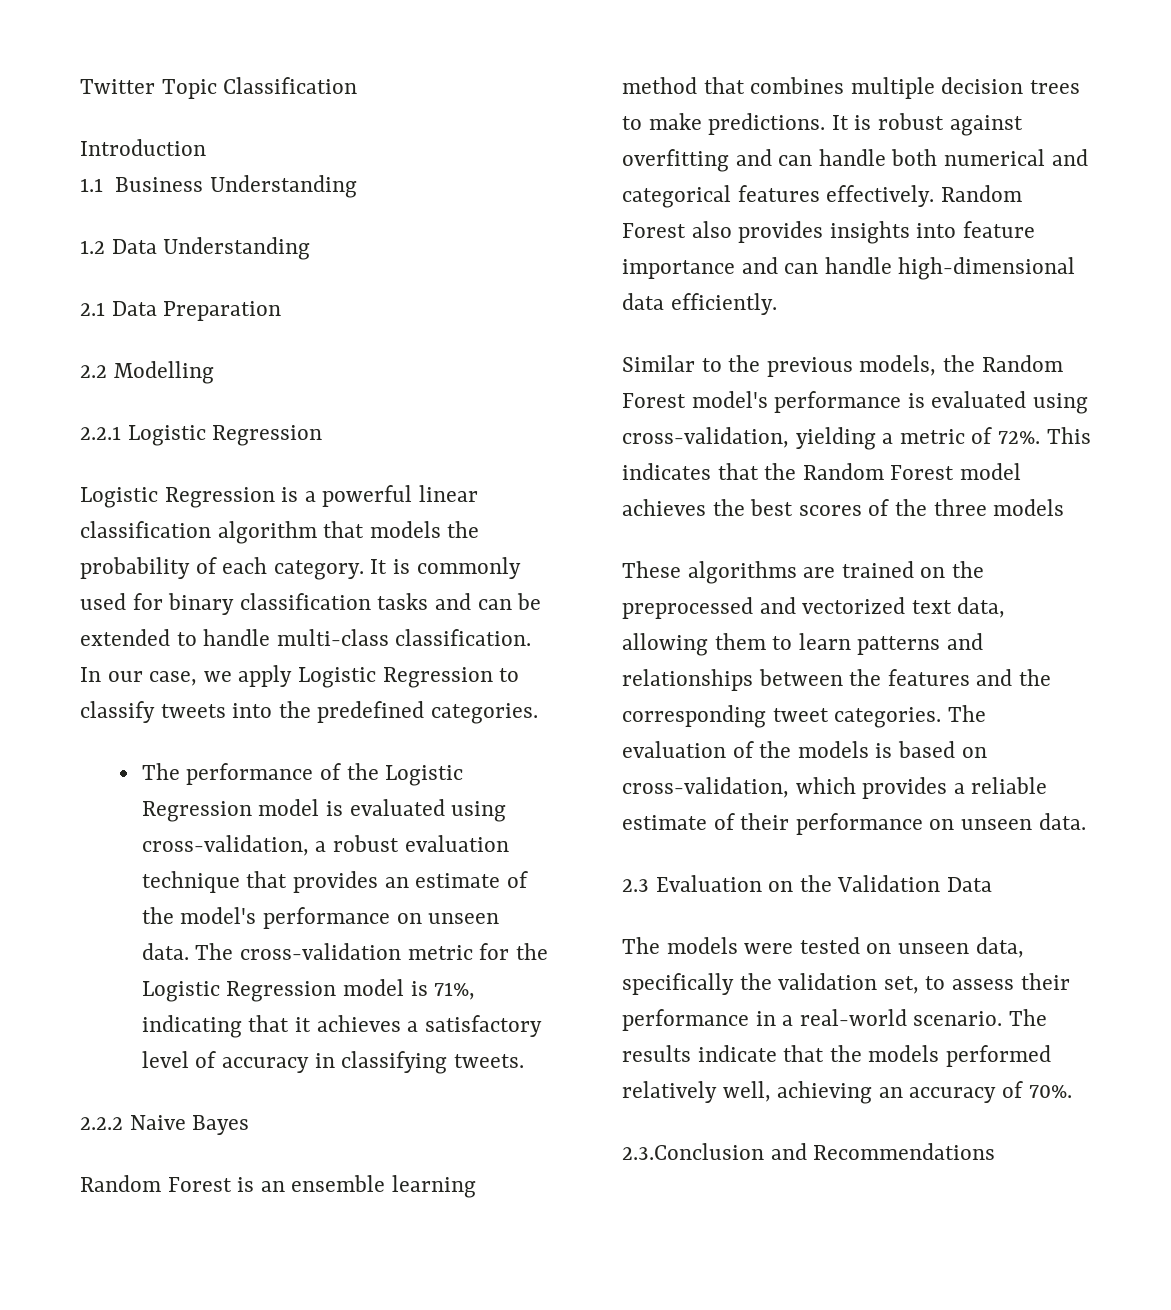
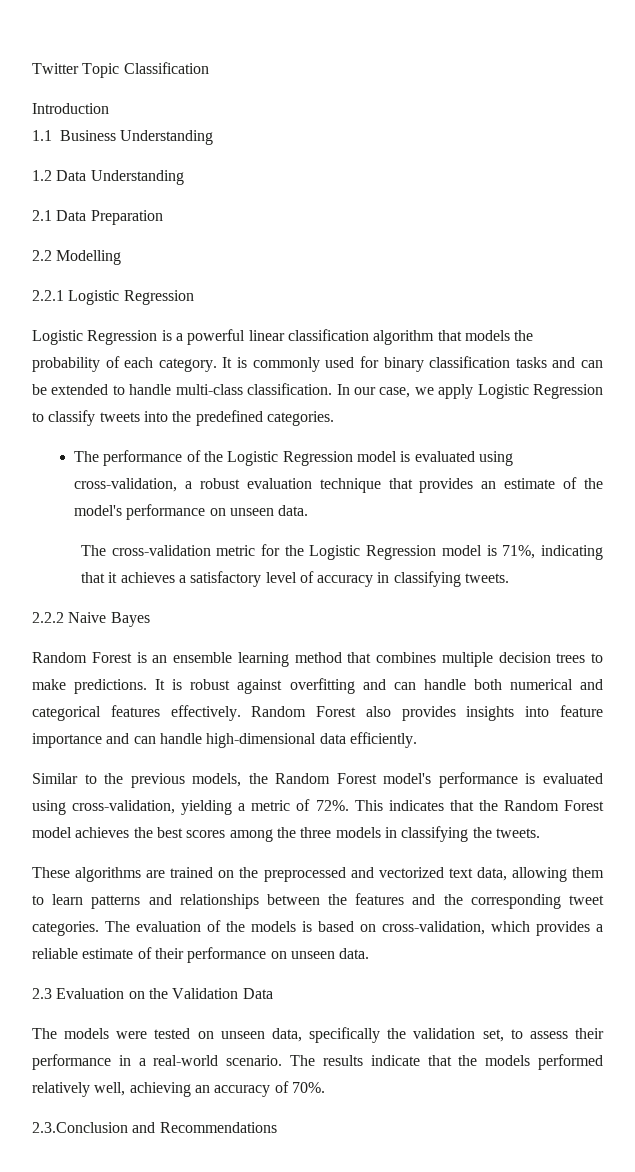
(189, 951) none -> (309, 510) //
[868,499,890,516] of -> [229,829,273,842] among
(1065, 507) none -> [384,826,540,842] in classifying the tweets.

